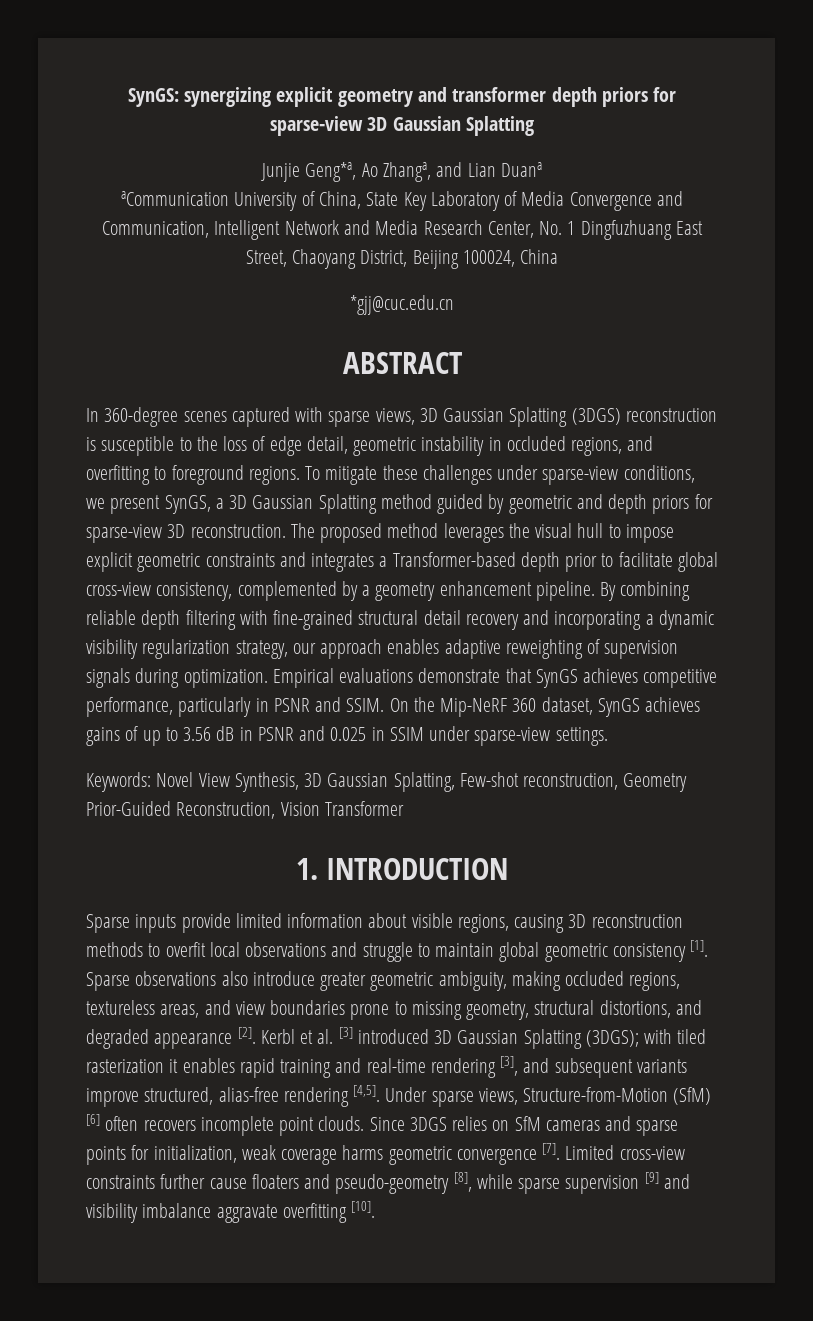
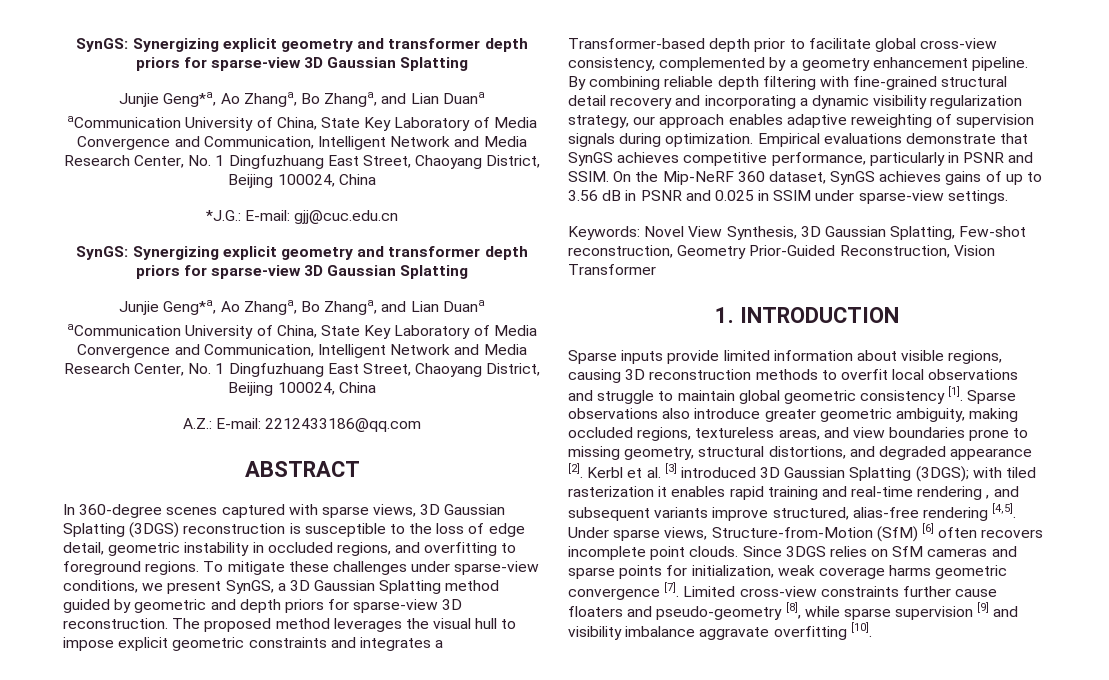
[127,87,272,107] SynGS: synergizing -> [76,38,219,52] SynGS: Synergizing
(431, 172) none -> [301,92,378,107] Bo Zhanga,
[350,295,454,315] *gjj@cuc.edu.cn -> [205,210,399,224] [76,246,528,260] [135,265,469,279] [119,300,485,315] [67,324,537,339] [77,344,527,358] [63,363,541,377] [228,382,376,396] [182,418,422,432] *J.G.: E-mail: gjj@cuc.edu.cn // SynGS: Synergizing explicit geometry and transformer depth priors for sparse-view 3D Gaussian Splatting // Junjie Geng*a, Ao Zhanga, Bo Zhanga, and Lian Duana // aCommunication University of China, State Key Laboratory of Media Convergence and Communication, Intelligent Network and Media Research Center, No. 1 Dingfuzhuang East Street, Chaoyang District, Beijing 100024, China // A.Z.: E-mail: 2212433186@qq.com
[500,1056,519,1076] [3], -> [985,495,990,499] ,

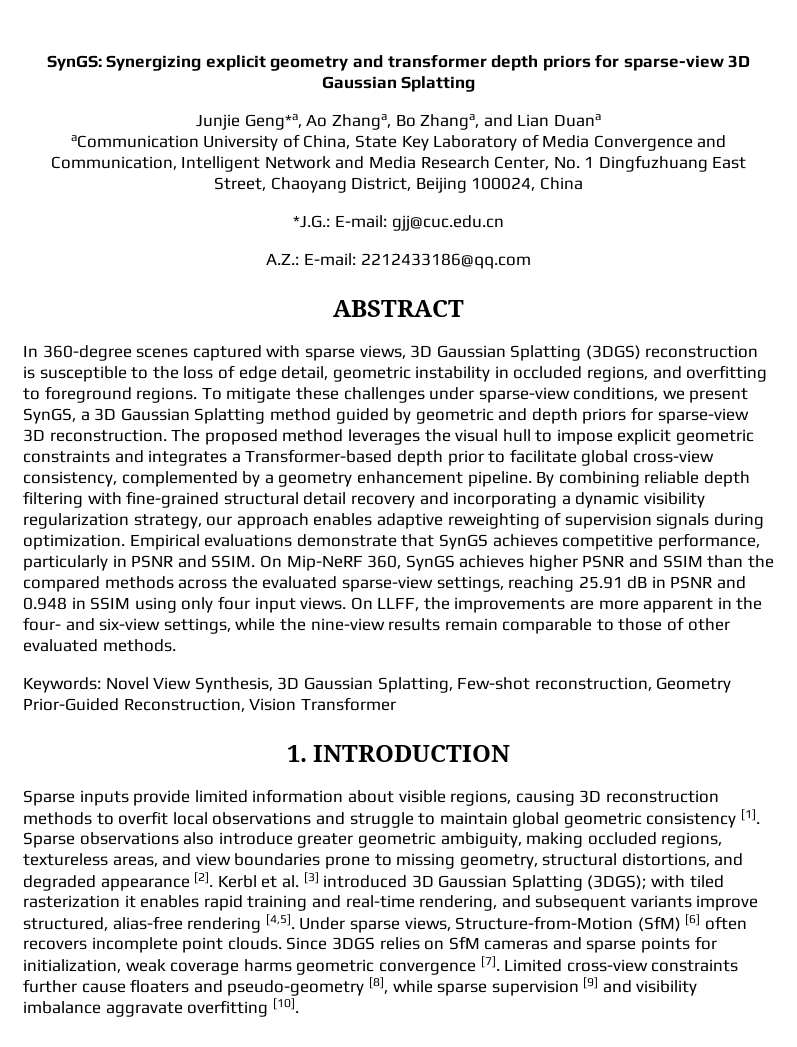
[76,246,528,260] [135,265,469,279] [119,300,485,315] [67,324,537,339] [77,344,527,358] [63,363,541,377] [228,382,376,396] // SynGS: Synergizing explicit geometry and transformer depth priors for sparse-view 3D Gaussian Splatting // Junjie Geng*a, Ao Zhanga, Bo Zhanga, and Lian Duana // aCommunication University of China, State Key Laboratory of Media Convergence and Communication, Intelligent Network and Media Research Center, No. 1 Dingfuzhuang East Street, Chaoyang District, Beijing 100024, China -> (504, 223) none
[635,171,1043,185] [568,190,598,201] the Mip-NeRF 360 dataset, SynGS achieves gains of up to 3.56 -> [286,555,774,571] [23,576,623,592] Mip-NeRF 360, SynGS achieves higher PSNR and SSIM than the compared methods across the evaluated sparse-view settings, reaching 25.91
[714,190,754,201] 0.025 -> [23,597,67,610] 0.948
[815,190,1008,204] under sparse-view settings. -> [134,596,763,613] [23,617,730,634] [23,639,176,652] using only four input views. On LLFF, the improvements are more apparent in the four- and six-view settings, while the nine-view results remain comparable to those of other evaluated methods.
[917,486,990,500] rendering , -> [419,895,498,911] rendering,

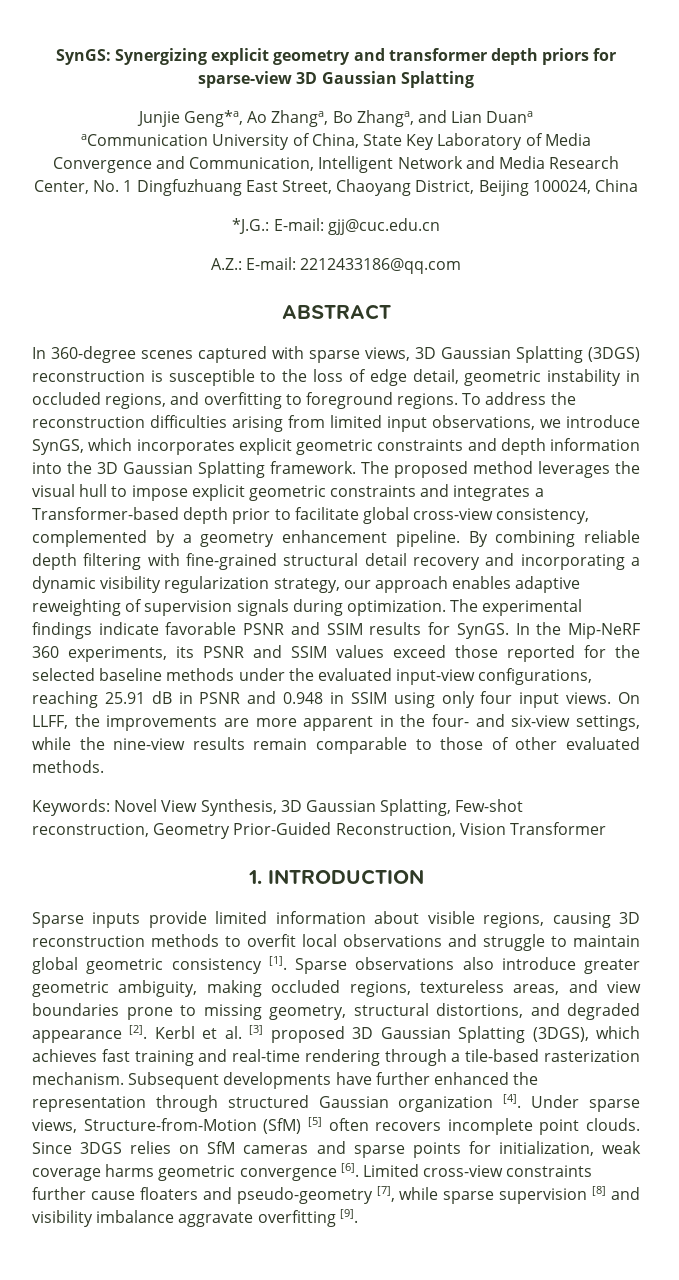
[226,387,749,403] [23,407,749,424] [23,429,167,442] mitigate these challenges under sparse-view conditions, we present SynGS, a 3D Gaussian Splatting method guided by geometric and depth priors for sparse-view 3D reconstruction. -> [485,392,576,405] [32,415,640,432] [32,438,640,455] [32,461,356,478] address the reconstruction difficulties arising from limited input observations, we introduce SynGS, which incorporates explicit geometric constraints and depth information into the 3D Gaussian Splatting framework.
[129,533,760,550] [23,555,774,571] [23,576,504,592] Empirical evaluations demonstrate that SynGS achieves competitive performance, particularly in PSNR and SSIM. On Mip-NeRF 360, SynGS achieves higher PSNR and SSIM than the compared methods across the evaluated sparse-view settings, -> [450,599,583,616] [32,622,641,639] [32,645,640,662] [32,668,593,685] The experimental findings indicate favorable PSNR and SSIM results for SynGS. In the Mip-NeRF 360 experiments, its PSNR and SSIM values exceed those reported for the selected baseline methods under the evaluated input-view configurations,
[323,875,724,891] [23,895,759,911] [23,914,295,933] introduced 3D Gaussian Splatting (3DGS); with tiled rasterization it enables rapid training and real-time rendering, and subsequent variants improve structured, alias-free rendering [4,5]. -> [270,1026,640,1043] [32,1049,640,1066] [32,1072,539,1089] [32,1094,522,1112] proposed 3D Gaussian Splatting (3DGS), which achieves fast training and real-time rendering through a tile-based rasterization mechanism. Subsequent developments have further enhanced the representation through structured Gaussian organization [4].
[685,914,701,926] [6] -> [307,1117,322,1127] [5]
[480,956,500,971] [7]. -> [340,1163,359,1177] [6].
[368,977,388,994] [8], -> [376,1186,395,1202] [7],
[583,977,599,989] [9] -> [592,1186,607,1196] [8]
[272,998,299,1013] [10]. -> [339,1209,358,1223] [9].

